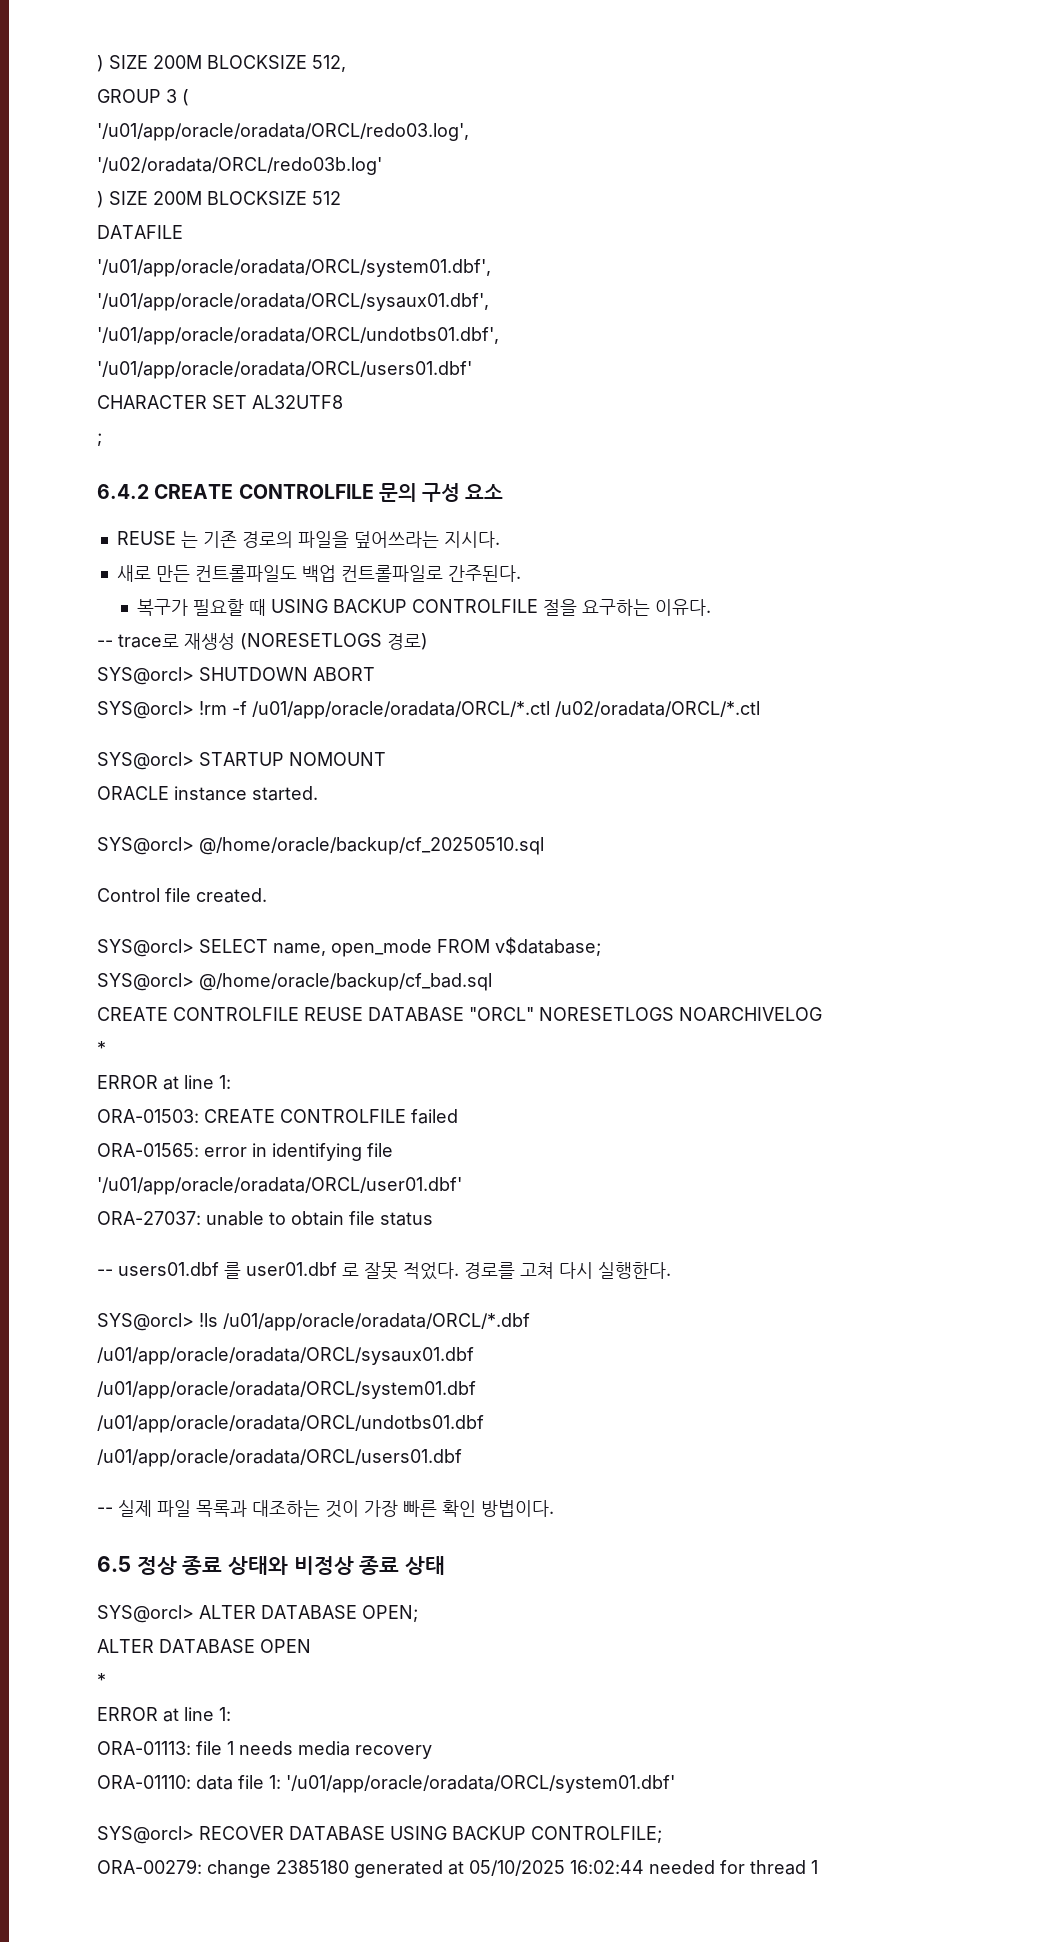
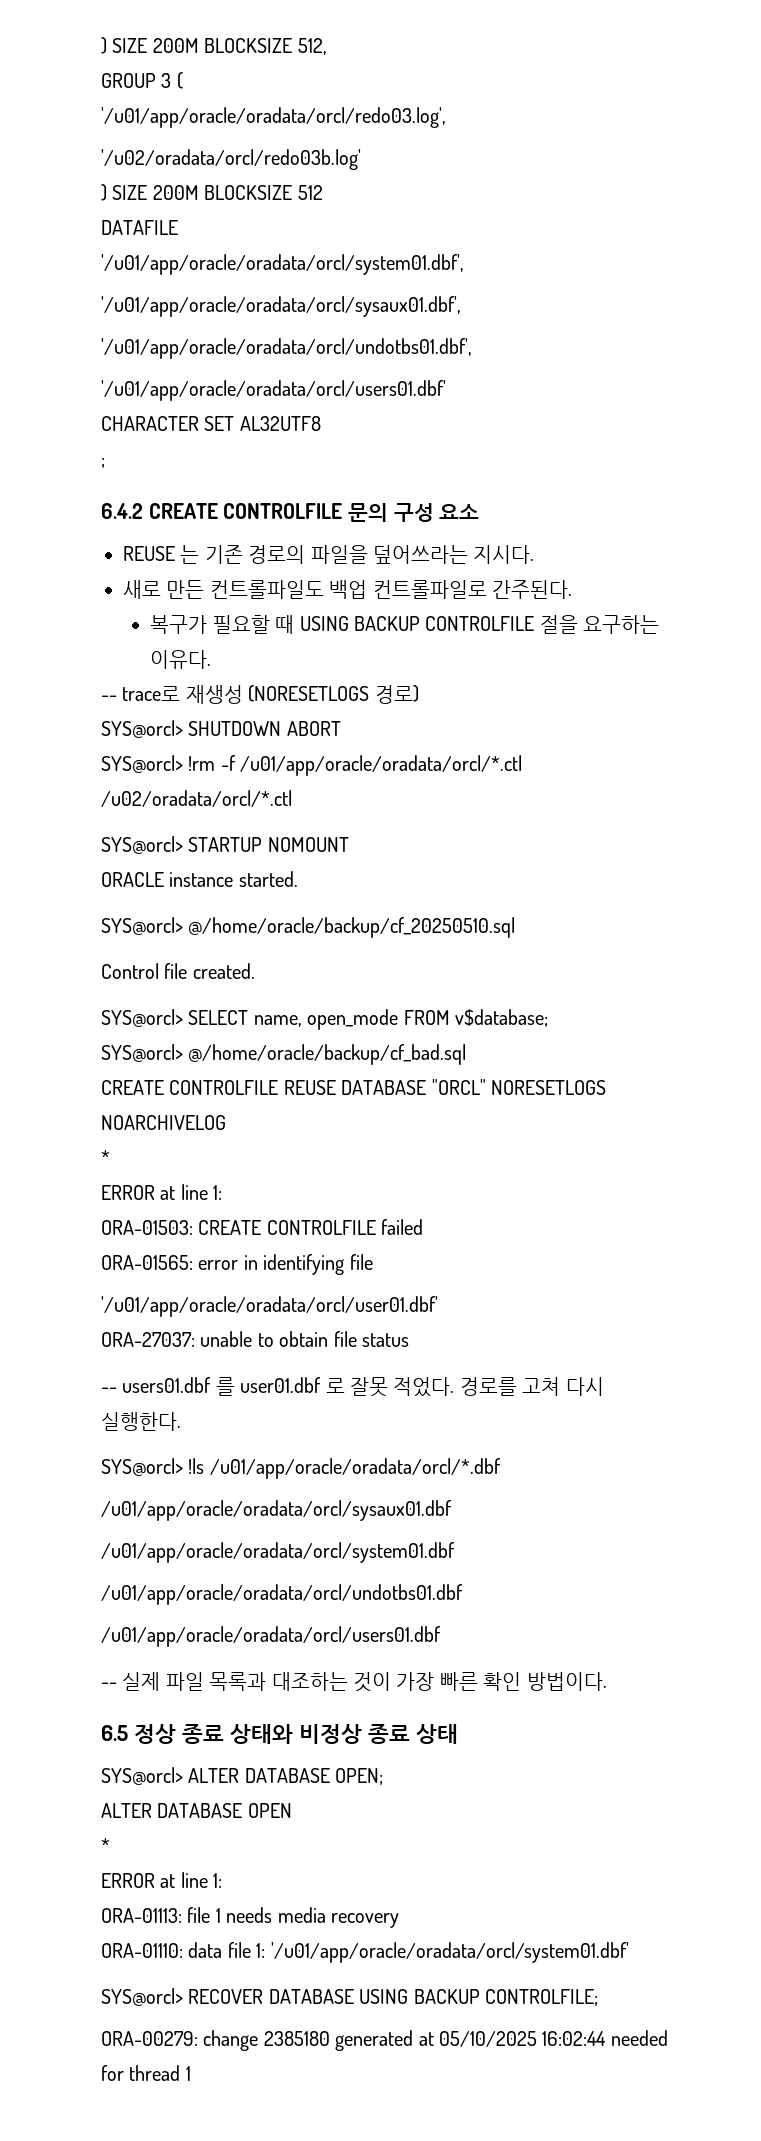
[97,123,469,141] [97,157,382,175] '/u01/app/oracle/oradata/ORCL/redo03.log', // '/u02/oradata/ORCL/redo03b.log' -> [101,107,446,128] [101,149,361,170] '/u01/app/oracle/oradata/orcl/redo03.log', // '/u02/oradata/orcl/redo03b.log'
[97,259,491,277] [97,293,489,311] [97,327,499,345] [97,361,472,379] '/u01/app/oracle/oradata/ORCL/system01.dbf', // '/u01/app/oracle/oradata/ORCL/sysaux01.dbf', // '/u01/app/oracle/oradata/ORCL/undotbs01.dbf', // '/u01/app/oracle/oradata/ORCL/users01.dbf' -> [101,254,464,275] [101,296,461,317] [101,338,472,359] [101,380,446,401] '/u01/app/oracle/oradata/orcl/system01.dbf', // '/u01/app/oracle/oradata/orcl/sysaux01.dbf', // '/u01/app/oracle/oradata/orcl/undotbs01.dbf', // '/u01/app/oracle/oradata/orcl/users01.dbf'
[252,701,760,719] /u01/app/oracle/oradata/ORCL/*.ctl /u02/oradata/ORCL/*.ctl -> [240,755,523,776] [101,790,292,807] /u01/app/oracle/oradata/orcl/*.ctl /u02/oradata/orcl/*.ctl
[97,1177,462,1195] '/u01/app/oracle/oradata/ORCL/user01.dbf' -> [101,1296,438,1317] '/u01/app/oracle/oradata/orcl/user01.dbf'
[223,1313,530,1331] [97,1347,474,1365] [97,1381,476,1399] [97,1415,484,1433] [97,1449,462,1467] /u01/app/oracle/oradata/ORCL/*.dbf // /u01/app/oracle/oradata/ORCL/sysaux01.dbf // /u01/app/oracle/oradata/ORCL/system01.dbf // /u01/app/oracle/oradata/ORCL/undotbs01.dbf // /u01/app/oracle/oradata/ORCL/users01.dbf -> [209,1458,501,1479] [101,1500,452,1521] [101,1542,455,1563] [101,1584,463,1605] [101,1626,441,1647] /u01/app/oracle/oradata/orcl/*.dbf // /u01/app/oracle/oradata/orcl/sysaux01.dbf // /u01/app/oracle/oradata/orcl/system01.dbf // /u01/app/oracle/oradata/orcl/undotbs01.dbf // /u01/app/oracle/oradata/orcl/users01.dbf
[286,1775,675,1793] '/u01/app/oracle/oradata/ORCL/system01.dbf' -> [270,1942,630,1963] '/u01/app/oracle/oradata/orcl/system01.dbf'

